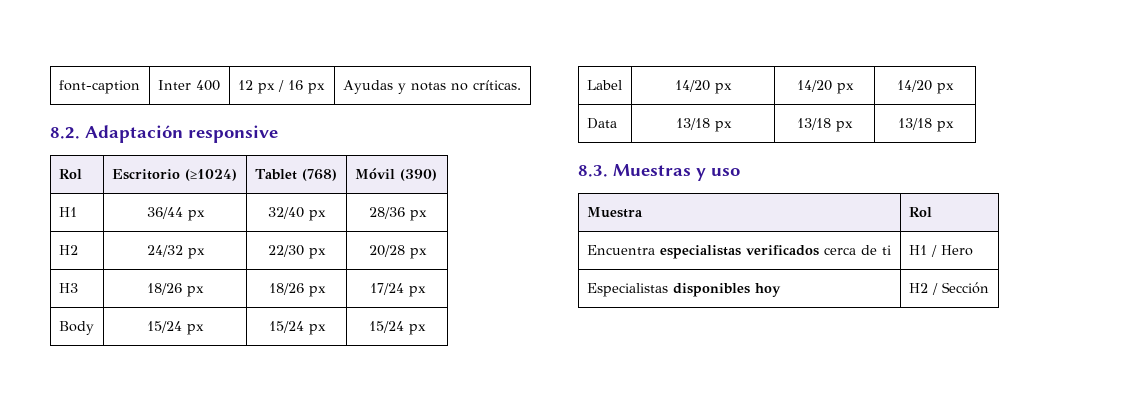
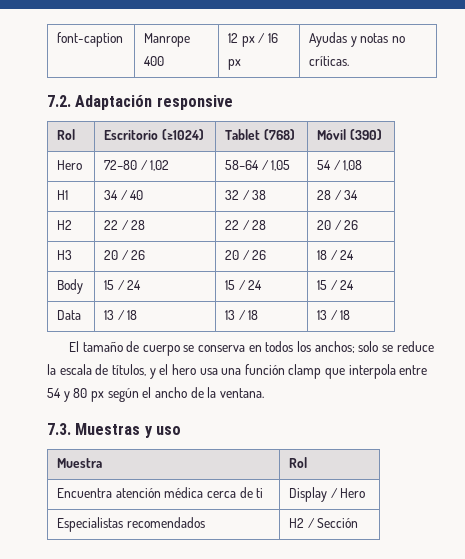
[157,80,191,90] Inter -> [144,33,191,47] Manrope
[50,127,80,139] 8.2. -> [47,95,71,107] 7.2.
[58,207,77,217] [146,207,205,221] [268,207,326,221] [368,207,427,221] [58,245,78,255] [146,245,205,259] [268,245,326,259] [368,245,427,259] [58,283,78,293] [147,283,204,297] [268,283,326,297] [369,283,426,297] [58,321,94,335] [147,321,204,335] [268,321,326,335] [368,321,426,335] [586,80,622,90] [675,80,732,94] [796,80,854,94] [897,80,954,94] [586,118,617,129] [675,118,732,132] [797,118,853,132] [897,118,954,132] [578,165,608,177] H1 | 36/44 px | 32/40 px | 28/36 px // H2 | 24/32 px | 22/30 px | 20/28 px // H3 | 18/26 px | 18/26 px | 17/24 px // Body | 15/24 px | 15/24 px | 15/24 px // Label | 14/20 px | 14/20 px | 14/20 px // Data | 13/18 px | 13/18 px | 13/18 px // 8.3. -> [57,160,83,170] [104,160,170,171] [225,160,291,171] [317,160,363,171] [57,190,69,200] [104,190,144,200] [225,190,267,200] [317,190,359,200] [57,220,73,230] [104,220,146,230] [225,220,267,230] [317,220,359,230] [57,250,73,260] [104,250,146,260] [225,250,267,260] [317,250,355,260] [57,279,84,294] [104,280,142,290] [225,280,263,290] [317,280,355,290] [57,310,82,320] [104,310,138,320] [225,310,259,320] [317,310,351,320] [68,341,434,356] [47,364,428,379] [47,387,264,402] [47,423,71,435] Hero | 72–80 / 1,02 | 58–64 / 1,05 | 54 / 1,08 // H1 | 34 / 40 | 32 / 38 | 28 / 34 // H2 | 22 / 28 | 22 / 28 | 20 / 26 // H3 | 20 / 26 | 20 / 26 | 18 / 24 // Body | 15 / 24 | 15 / 24 | 15 / 24 // Data | 13 / 18 | 13 / 18 | 13 / 18 // El tamaño de cuerpo se conserva en todos los anchos; solo se reduce la escala de títulos, y el hero usa una función clamp que interpola entre 54 y 80 px según el ancho de la ventana. // 7.3.
[659,245,819,259] especialistas verificados -> [115,487,204,498] atención médica
[908,245,927,255] H1 -> [289,487,328,502] Display
[672,283,781,297] disponibles hoy -> [126,517,205,528] recomendados

